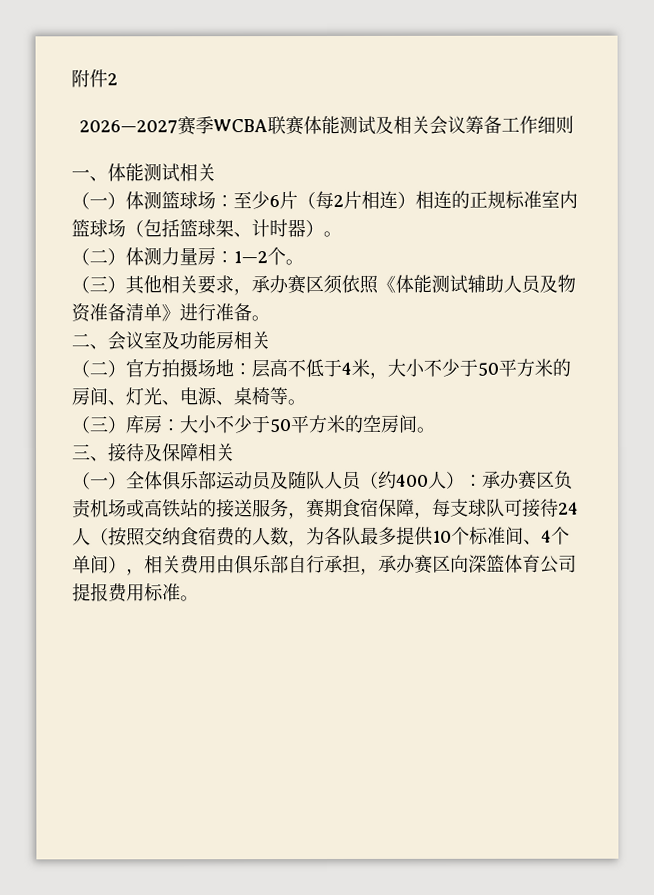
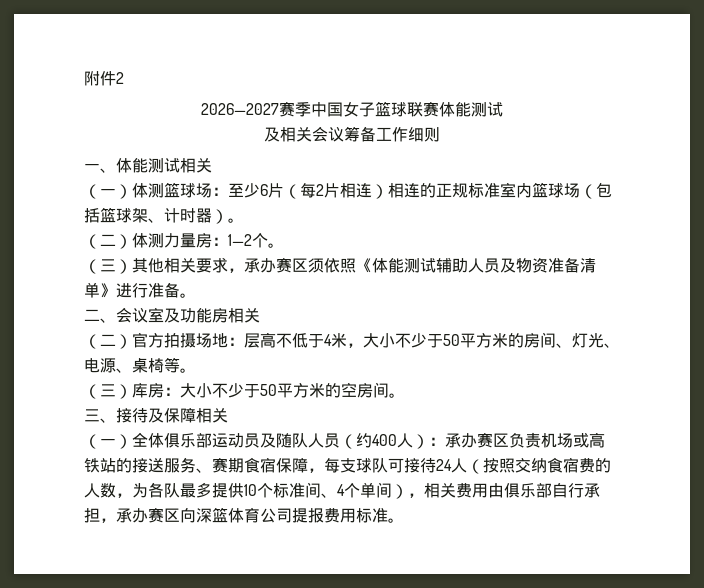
[213,119,268,133] WCBA -> [311,101,407,117] 中国女子篮球
(376, 125) none -> (503, 109) //
[288,512,307,520] ， -> [196,468,212,473] 、

